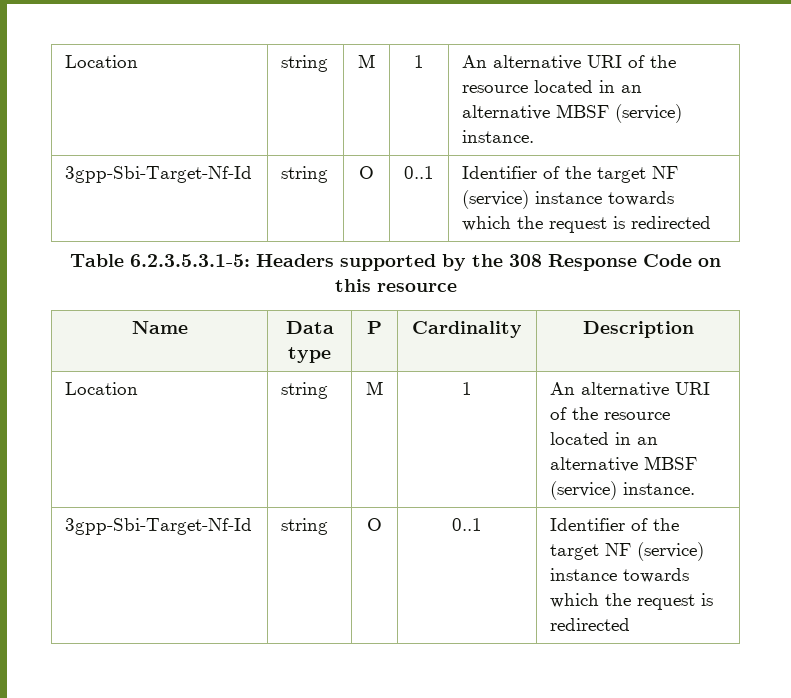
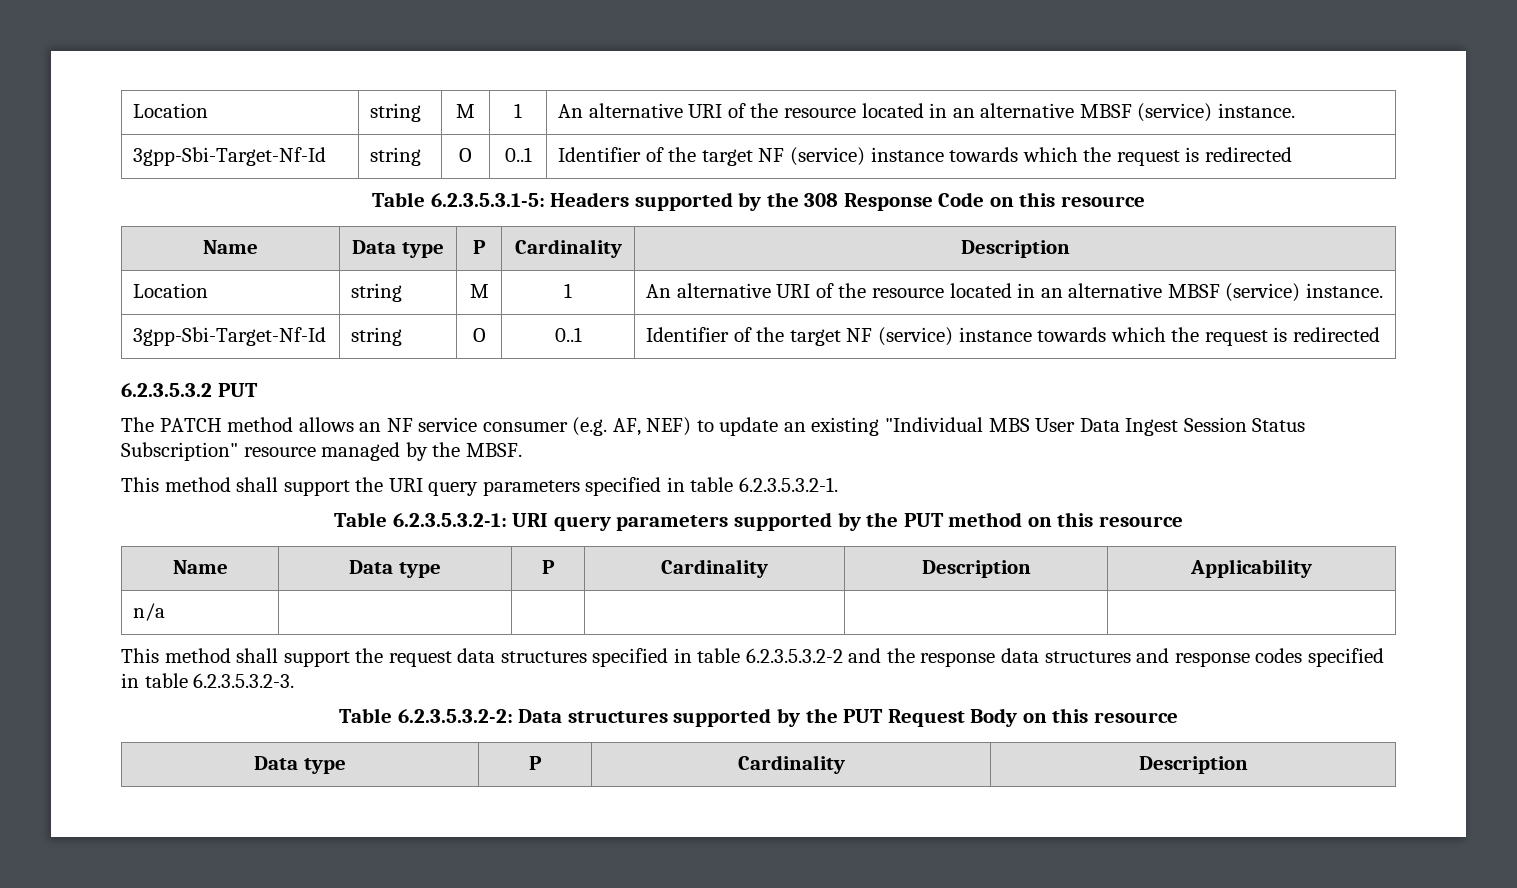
(631, 624) none -> [121,383,258,397] [121,417,1306,436] [121,442,522,461] [121,477,838,496] [334,512,1183,531] [172,560,228,574] [349,560,441,578] [542,560,555,574] [661,559,768,578] [921,560,1031,578] [1190,559,1312,578] [133,603,166,621] [121,648,1384,667] [121,673,295,688] [339,708,1178,727] [254,756,346,774] [529,756,542,770] [737,755,845,774] [1138,756,1248,774] // 6.2.3.5.3.2 PUT // The PATCH method allows an NF service consumer (e.g. AF, NEF) to update an existing "Individual MBS User Data Ingest Session Status Subscription" resource managed by the MBSF. // This method shall support the URI query parameters specified in table 6.2.3.5.3.2-1. // Table 6.2.3.5.3.2-1: URI query parameters supported by the PUT method on this resource // Name | Data type | P | Cardinality | Description | Applicability // n/a | | | | | // This method shall support the request data structures specified in table 6.2.3.5.3.2-2 and the response data structures and response codes specified in table 6.2.3.5.3.2-3. // Table 6.2.3.5.3.2-2: Data structures supported by the PUT Request Body on this resource // Data type | P | Cardinality | Description

